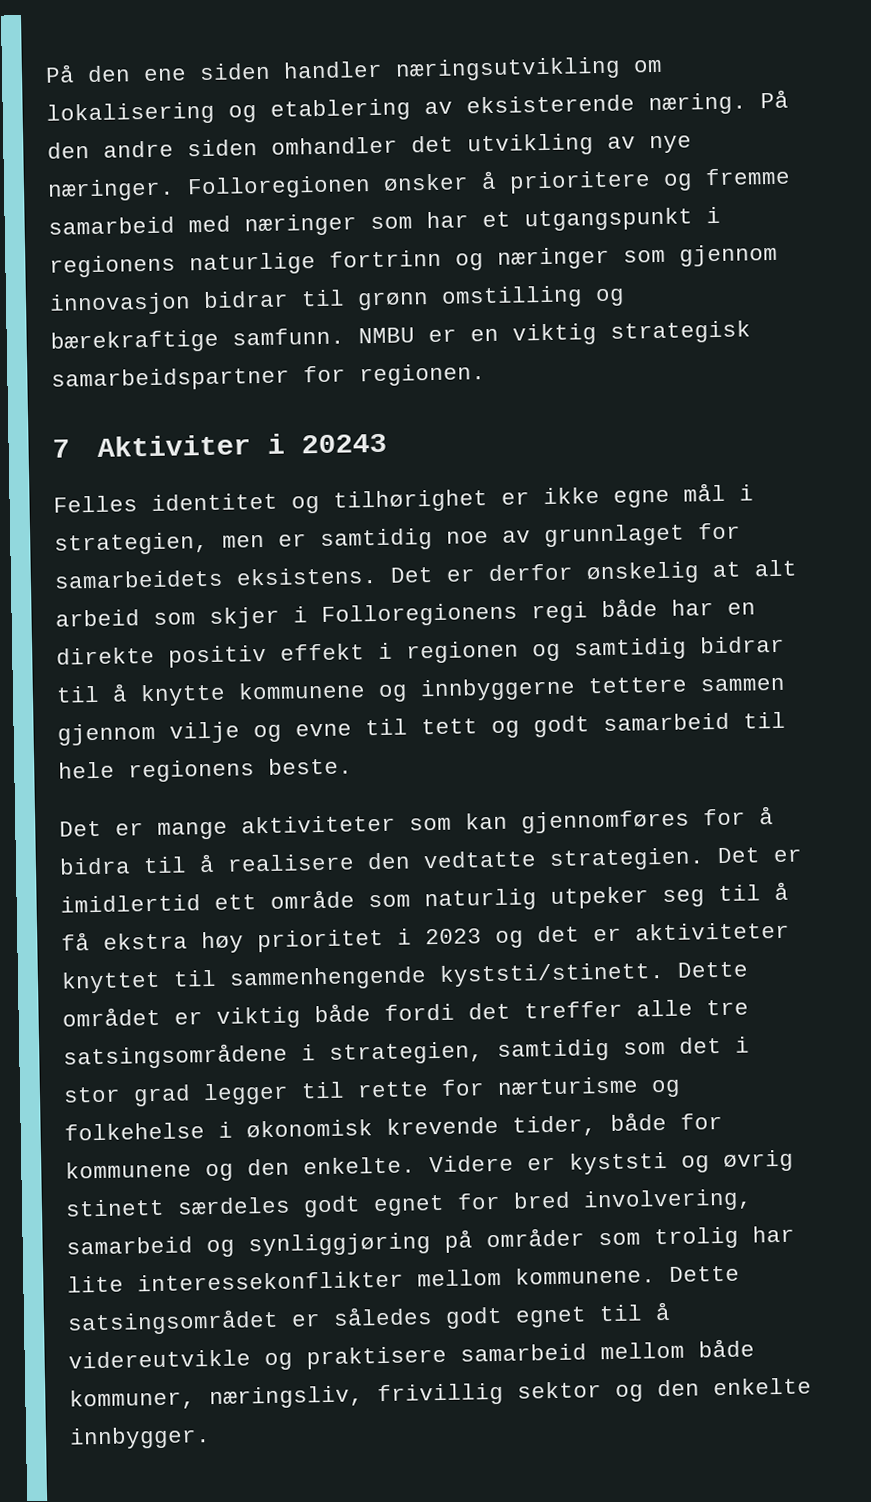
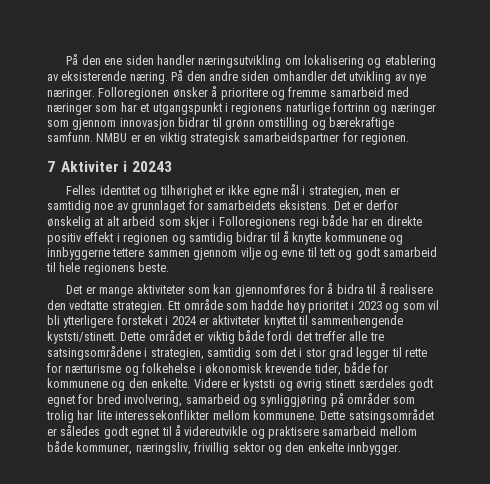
[717,847,803,864] [60,881,789,913] [61,932,188,951] Det er imidlertid ett område som naturlig utpeker seg til å få ekstra -> [168,299,284,310] Ett område som hadde
[537,925,580,943] det -> [402,300,439,310] [47,315,196,328] som vil bli ytterligere forsteket i 2024

